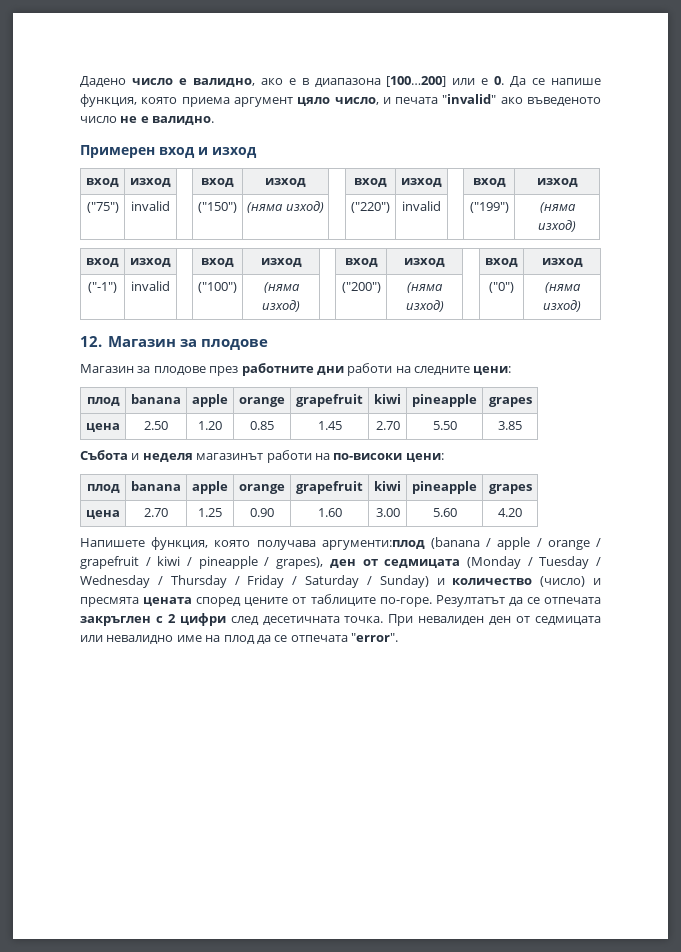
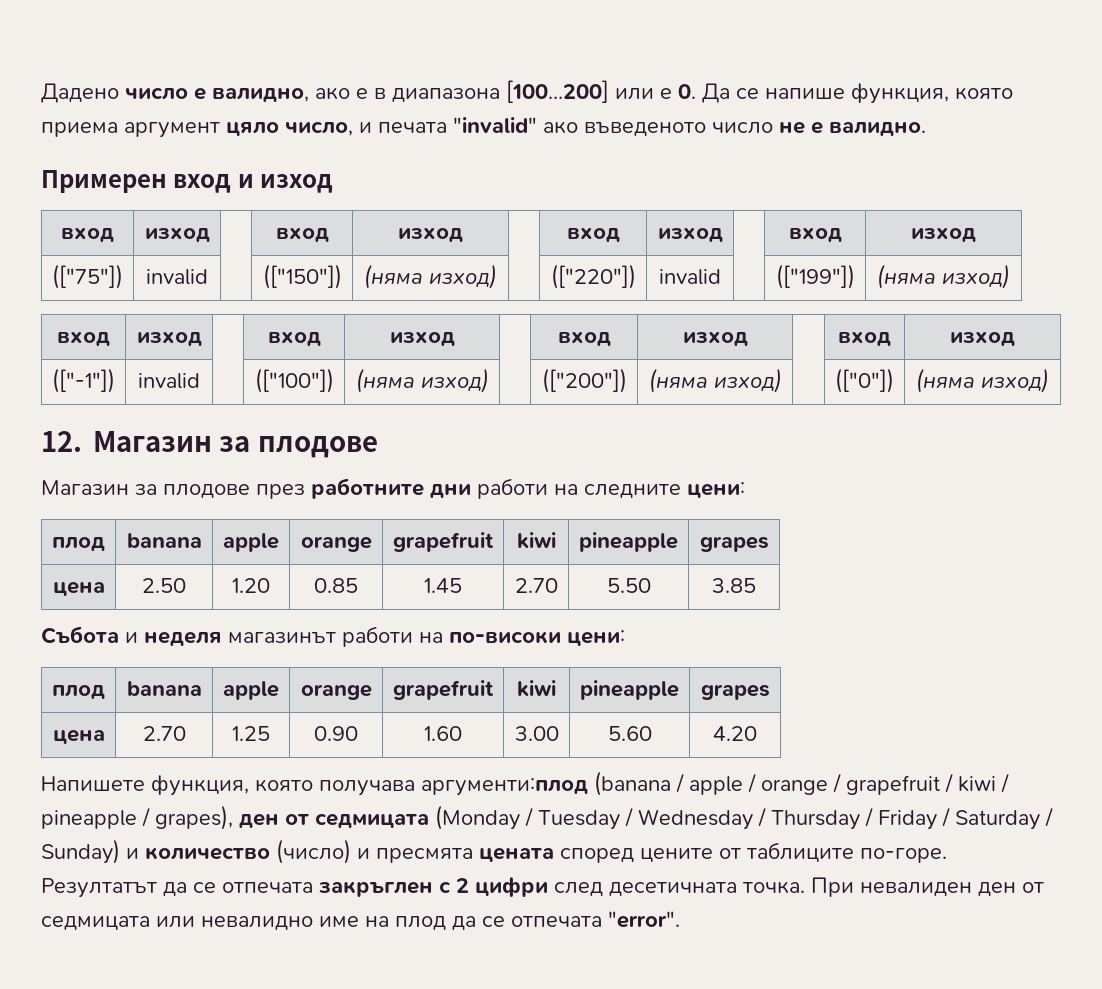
[86,202,119,213] [131,201,170,211] [198,202,237,213] [247,201,324,213] [351,202,390,213] [402,201,441,211] [469,202,509,213] ("75") | invalid | | ("150") | (няма изход) | | ("220") | invalid | | ("199") -> [52,264,123,289] [146,269,208,285] [262,264,342,289] [364,264,497,289] [550,264,636,289] [659,269,721,285] [775,264,855,289] (["75"]) | invalid | | (["150"]) | (няма изход) | | (["220"]) | invalid | | (["199"])
[88,282,117,293] [131,281,170,291] [198,282,237,293] [263,282,300,293] [262,300,300,312] [341,282,381,293] [407,282,443,293] [405,300,444,312] [489,282,514,293] ("-1") | invalid | | ("100") | (няма изход) | | ("200") | (няма изход) | | ("0") -> [52,368,115,393] [138,373,200,389] [254,368,334,393] [355,368,489,393] [541,368,627,393] [648,368,782,393] [835,368,894,393] (["-1"]) | invalid | | (["100"]) | (няма изход) | | (["200"]) | (няма изход) | | (["0"])

